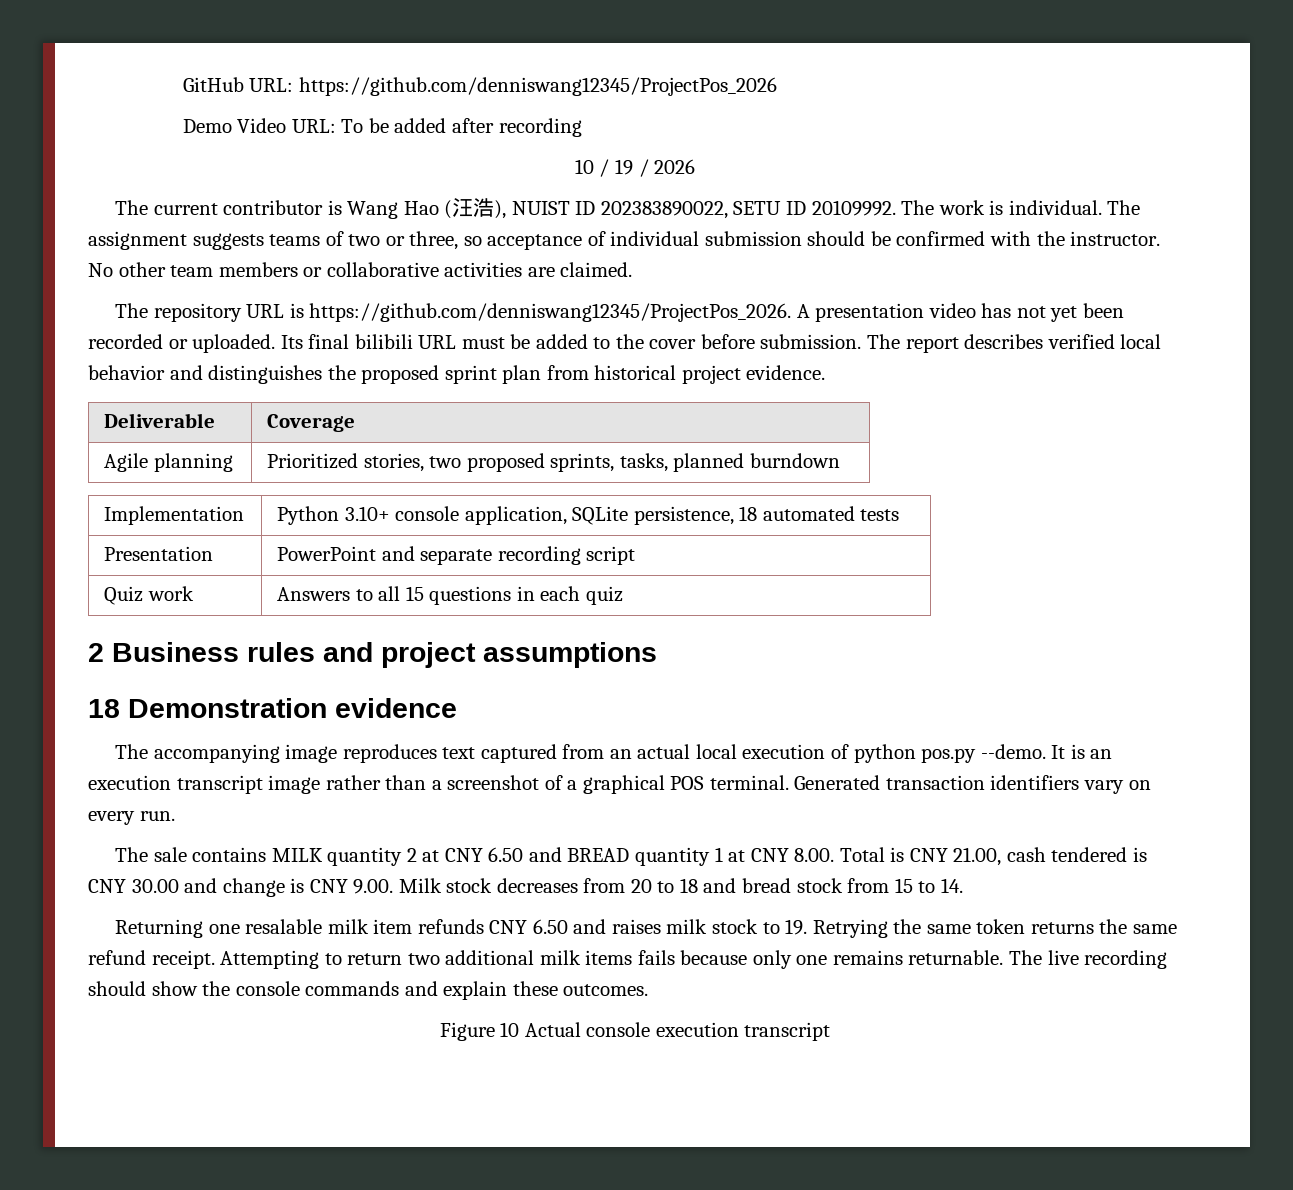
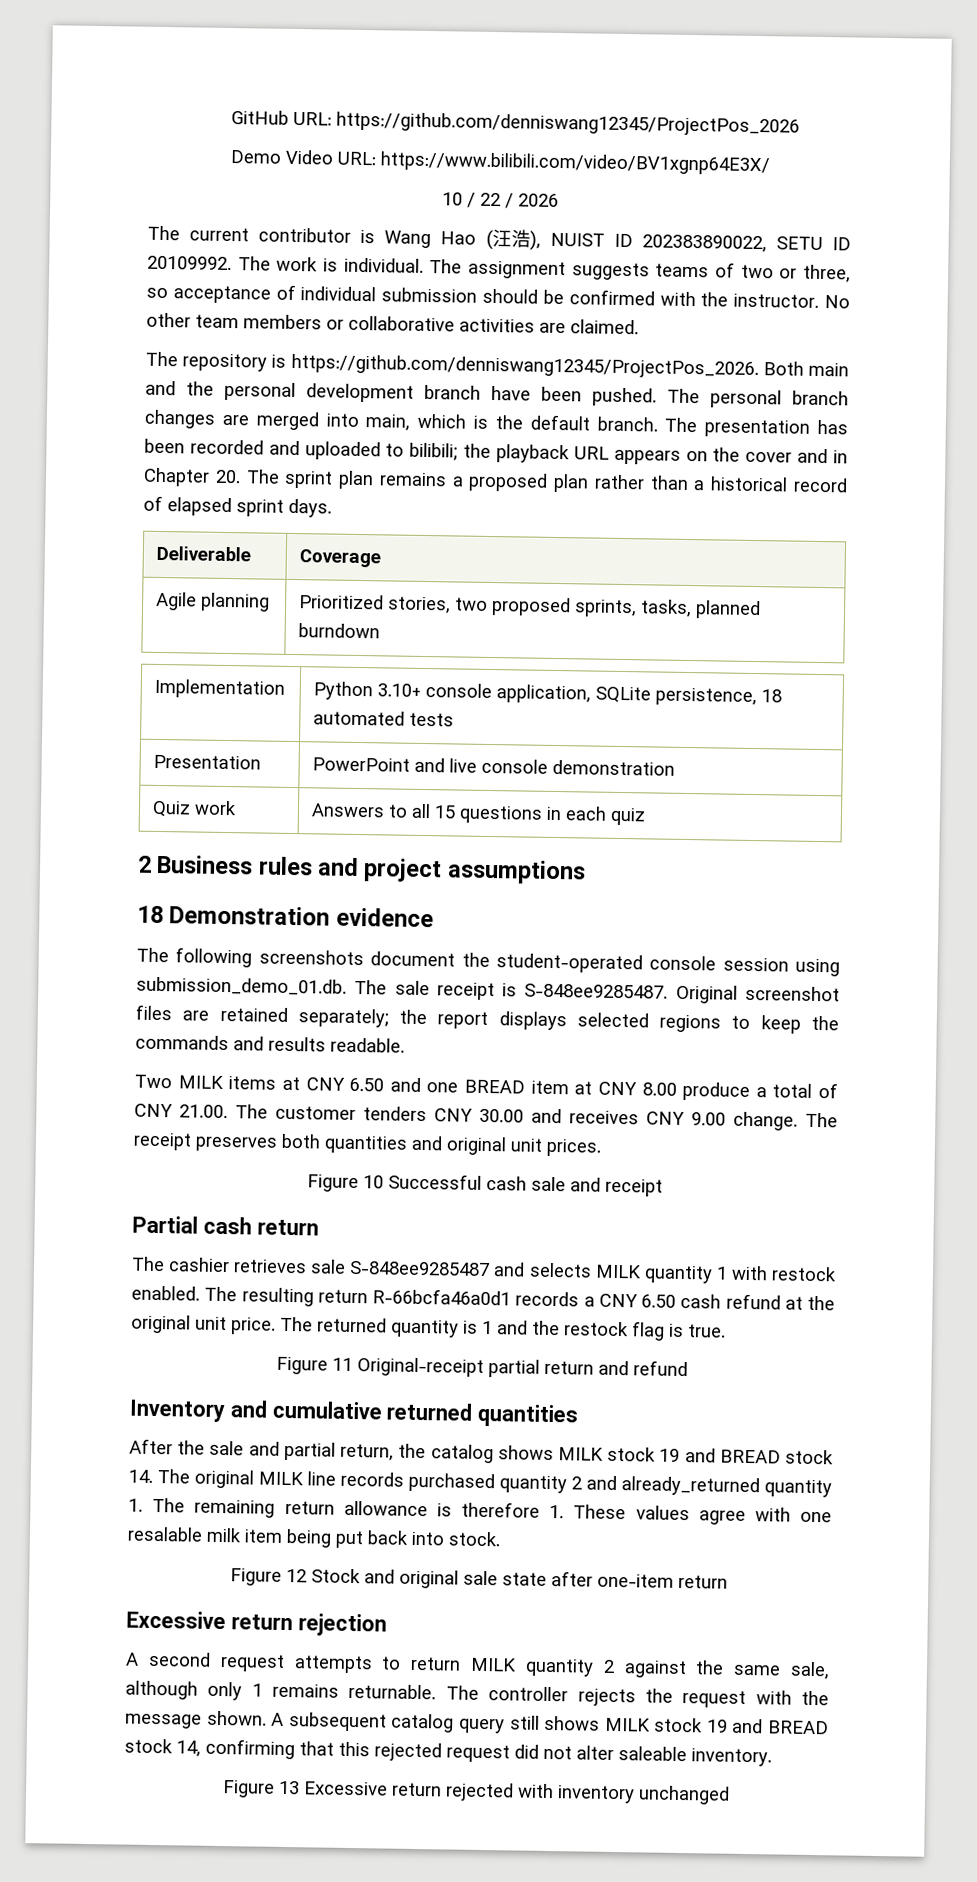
[341,118,582,137] To be added after recording -> [380,151,771,176] https://www.bilibili.com/video/BV1xgnp64E3X/
[615,159,633,175] 19 -> [479,192,501,207] 22
[246,304,285,318] URL -> (268, 362) none
[796,303,1125,322] [88,334,1162,353] [88,365,826,384] A presentation video has not yet been recorded or uploaded. Its final bilibili URL must be added to the cover before submission. The report describes verified local behavior and distinguishes the proposed sprint plan from historical project evidence. -> [762,361,850,377] [145,380,849,409] [144,409,849,438] [144,438,848,465] [143,467,848,493] [143,495,332,518] Both main and the personal development branch have been pushed. The personal branch changes are merged into main, which is the default branch. The presentation has been recorded and uploaded to bilibili; the playback URL appears on the cover and in Chapter 20. The sprint plan remains a proposed plan rather than a historical record of elapsed sprint days.
[420,546,636,565] separate recording script -> [449,758,676,776] live console demonstration
[153,744,1113,763] [88,775,1151,794] [88,811,175,825] [115,847,1147,866] [88,878,963,897] [115,919,1177,938] [88,950,1168,969] [88,981,649,1000] [439,1022,831,1041] accompanying image reproduces text captured from an actual local execution of python pos.py --demo. It is an execution transcript image rather than a screenshot of a graphical POS terminal. Generated transaction identifiers vary on every run. // The sale contains MILK quantity 2 at CNY 6.50 and BREAD quantity 1 at CNY 8.00. Total is CNY 21.00, cash tendered is CNY 30.00 and change is CNY 9.00. Milk stock decreases from 20 to 18 and bread stock from 15 to 14. // Returning one resalable milk item refunds CNY 6.50 and raises milk stock to 19. Retrying the same token returns the same refund receipt. Attempting to return two additional milk items fails because only one remains returnable. The live recording should show the console commands and explain these outcomes. // Figure 10 Actual console execution transcript -> [175,947,840,977] [136,976,840,1004] [135,1004,839,1034] [135,1034,405,1053] [134,1074,838,1101] [134,1103,838,1131] [133,1132,601,1157] [307,1173,663,1197] [132,1215,319,1236] [131,1256,837,1284] [131,1285,835,1311] [131,1314,726,1341] [276,1356,688,1378] [129,1399,579,1428] [129,1438,834,1465] [128,1469,832,1498] [128,1497,832,1525] [127,1526,501,1549] [230,1568,728,1589] [126,1610,387,1637] [125,1651,830,1680] [125,1680,830,1709] [125,1710,829,1735] [124,1738,772,1767] [221,1780,730,1805] following screenshots document the student-operated console session using submission_demo_01.db. The sale receipt is S-848ee9285487. Original screenshot files are retained separately; the report displays selected regions to keep the commands and results readable. // Two MILK items at CNY 6.50 and one BREAD item at CNY 8.00 produce a total of CNY 21.00. The customer tenders CNY 30.00 and receives CNY 9.00 change. The receipt preserves both quantities and original unit prices. // Figure 10 Successful cash sale and receipt // Partial cash return // The cashier retrieves sale S-848ee9285487 and selects MILK quantity 1 with restock enabled. The resulting return R-66bcfa46a0d1 records a CNY 6.50 cash refund at the original unit price. The returned quantity is 1 and the restock flag is true. // Figure 11 Original-receipt partial return and refund // Inventory and cumulative returned quantities // After the sale and partial return, the catalog shows MILK stock 19 and BREAD stock 14. The original MILK line records purchased quantity 2 and already_returned quantity 1. The remaining return allowance is therefore 1. These values agree with one resalable milk item being put back into stock. // Figure 12 Stock and original sale state after one-item return // Excessive return rejection // A second request attempts to return MILK quantity 2 against the same sale, although only 1 remains returnable. The controller rejects the request with the message shown. A subsequent catalog query still shows MILK stock 19 and BREAD stock 14, confirming that this rejected request did not alter saleable inventory. // Figure 13 Excessive return rejected with inventory unchanged

